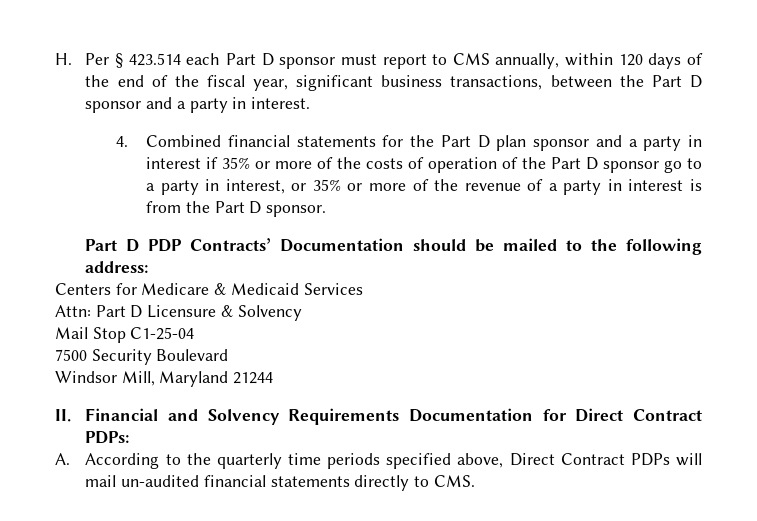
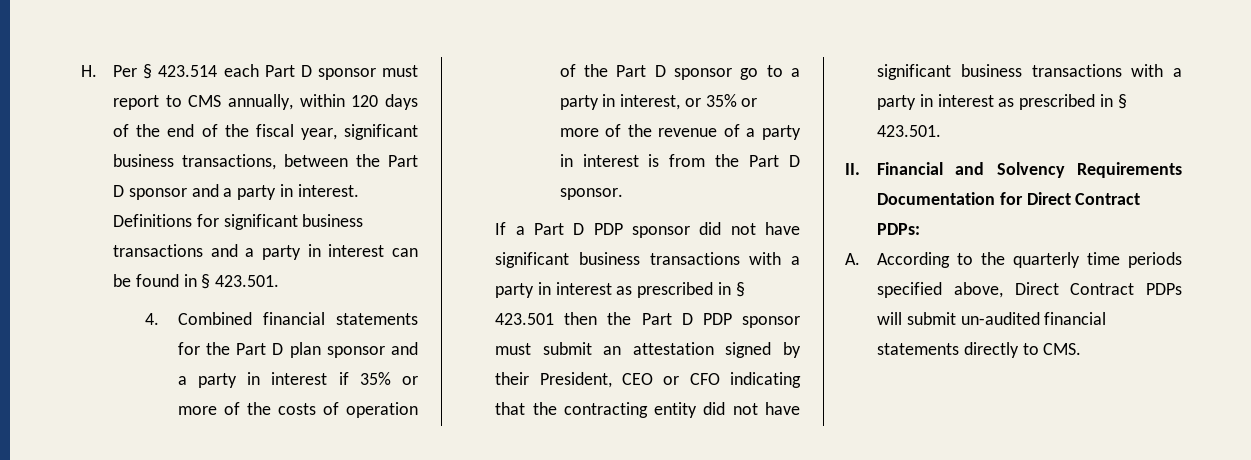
(310, 103) none -> [113,214,364,230] [113,244,419,260] [113,274,280,289] Definitions for significant business transactions and a party in interest can be found in § 423.501.
[85,238,702,255] [85,261,149,273] [55,283,363,295] [55,305,302,321] [55,327,195,343] [55,349,229,365] [55,371,274,387] Part D PDP Contracts’ Documentation should be mailed to the following address: // Centers for Medicare & Medicaid Services // Attn: Part D Licensure & Solvency // Mail Stop C1-25-04 // 7500 Security Boulevard // Windsor Mill, Maryland 21244 -> [495,222,800,238] [495,252,800,268] [495,282,745,298] [495,312,800,328] [495,342,801,358] [495,372,801,388] [495,402,800,418] [877,64,1182,80] [877,94,1127,110] [877,125,942,137] If a Part D PDP sponsor did not have significant business transactions with a party in interest as prescribed in § 423.501 then the Part D PDP sponsor must submit an attestation signed by their President, CEO or CFO indicating that the contracting entity did not have significant business transactions with a party in interest as prescribed in § 423.501.
[85,475,117,487] mail -> [906,312,956,325] submit

